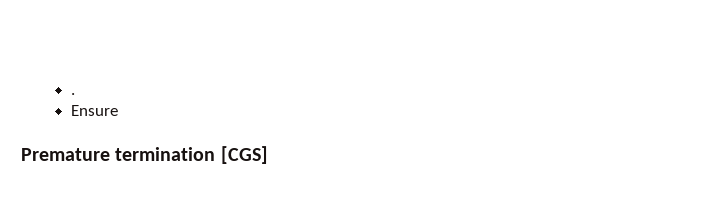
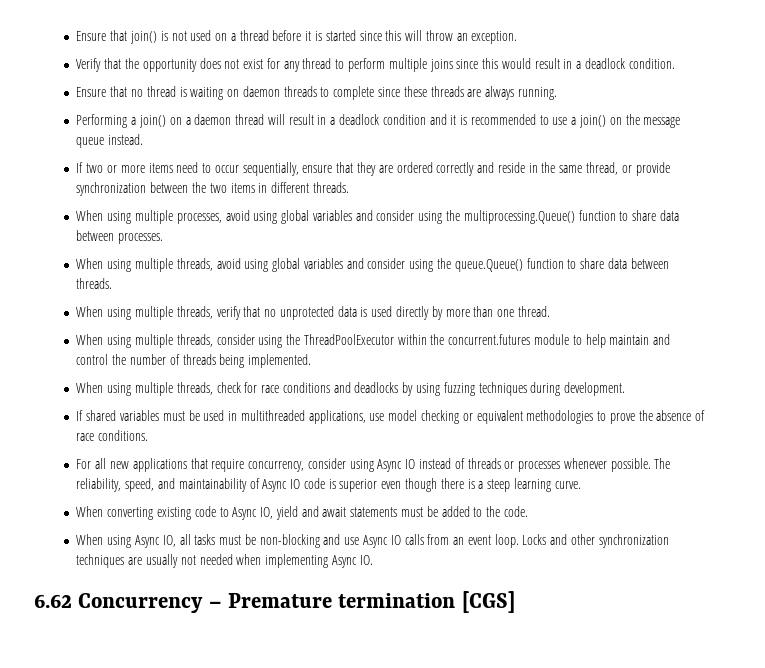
[71,93,76,95] [71,105,119,116] . // Ensure // -> [76,30,518,44] [76,58,675,72] [76,86,557,100] [76,114,681,128] [76,134,144,148] [76,162,670,176] [76,182,349,196] [76,210,679,224] [76,230,164,244] [76,258,669,272] [76,278,113,289] [76,306,550,320] [76,334,671,348] [76,354,312,368] [76,382,626,396] [76,410,706,424] [76,430,149,441] [76,458,671,472] [76,478,581,492] [76,506,528,520] [76,534,669,548] [76,554,373,568] [34,593,222,613] Ensure that join() is not used on a thread before it is started since this will throw an exception. // Verify that the opportunity does not exist for any thread to perform multiple joins since this would result in a deadlock condition. // Ensure that no thread is waiting on daemon threads to complete since these threads are always running. // Performing a join() on a daemon thread will result in a deadlock condition and it is recommended to use a join() on the message queue instead. // If two or more items need to occur sequentially, ensure that they are ordered correctly and reside in the same thread, or provide synchronization between the two items in different threads. // When using multiple processes, avoid using global variables and consider using the multiprocessing.Queue() function to share data between processes. // When using multiple threads, avoid using global variables and consider using the queue.Queue() function to share data between threads. // When using multiple threads, verify that no unprotected data is used directly by more than one thread. // When using multiple threads, consider using the ThreadPoolExecutor within the concurrent.futures module to help maintain and control the number of threads being implemented. // When using multiple threads, check for race conditions and deadlocks by using fuzzing techniques during development. // If shared variables must be used in multithreaded applications, use model checking or equivalent methodologies to prove the absence of race conditions. // For all new applications that require concurrency, consider using Async IO instead of threads or processes whenever possible. The reliability, speed, and maintainability of Async IO code is superior even though there is a steep learning curve. // When converting existing code to Async IO, yield and await statements must be added to the code. // When using Async IO, all tasks must be non-blocking and use Async IO calls from an event loop. Locks and other synchronization techniques are usually not needed when implementing Async IO. // 6.62 Concurrency –

